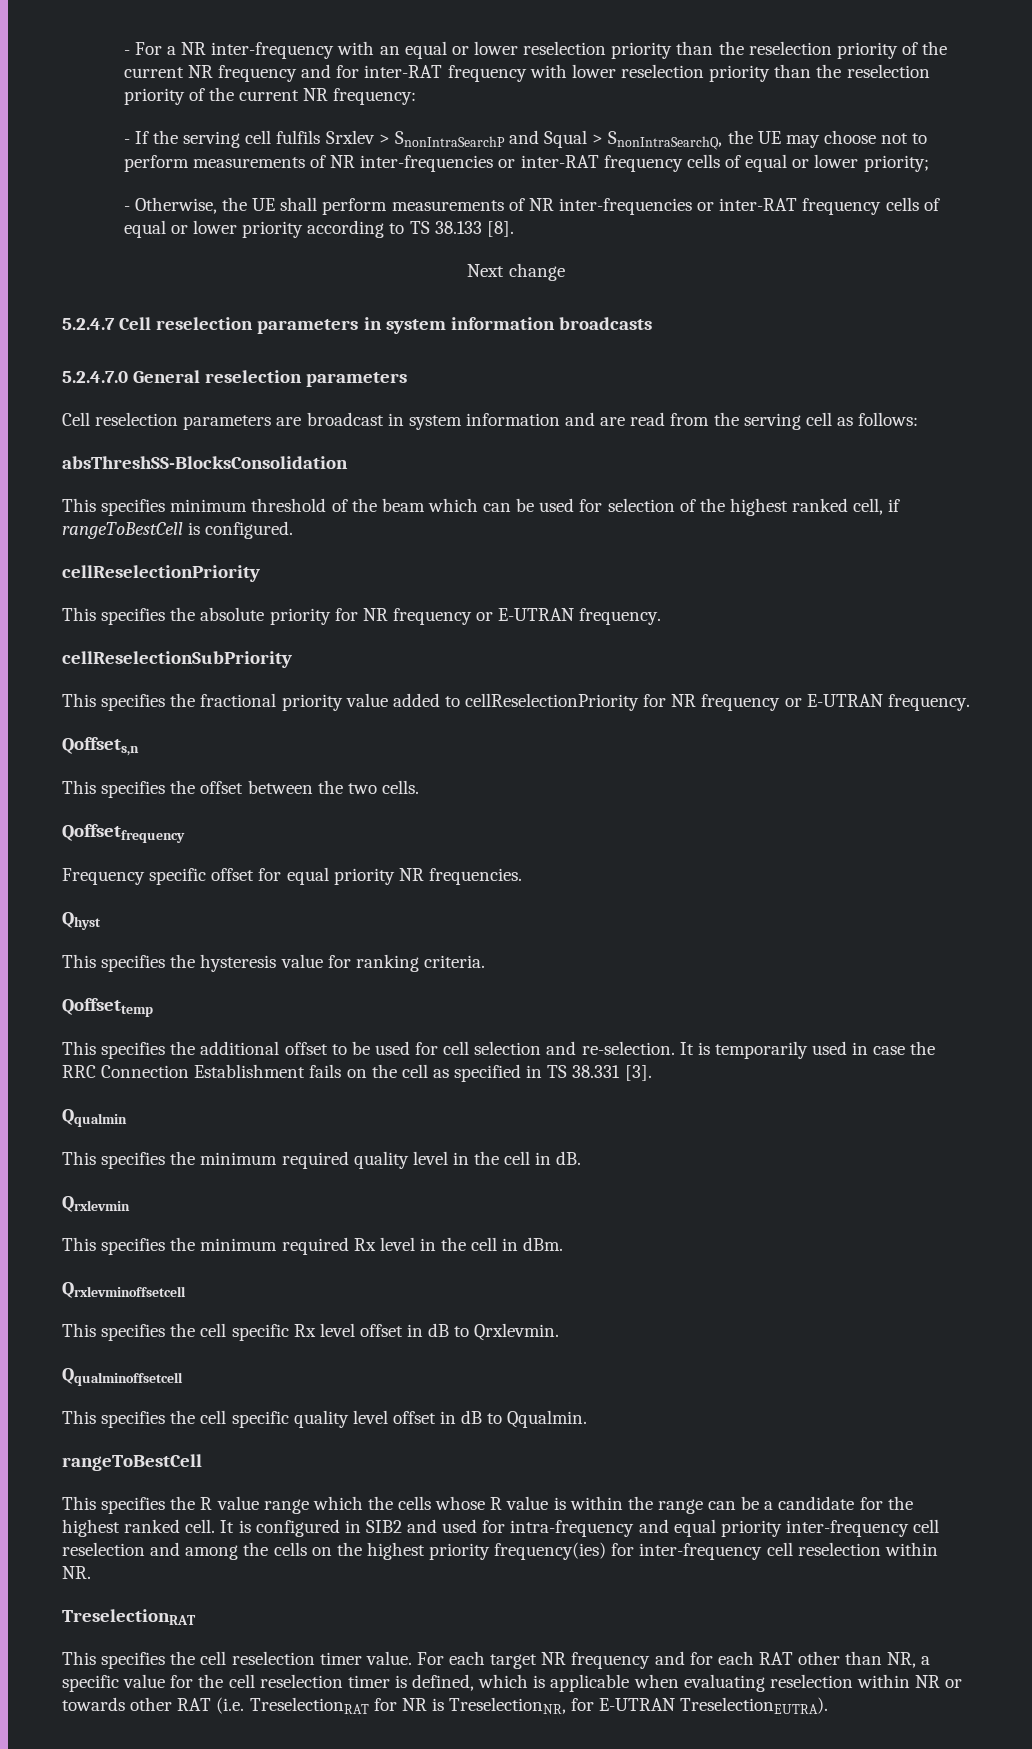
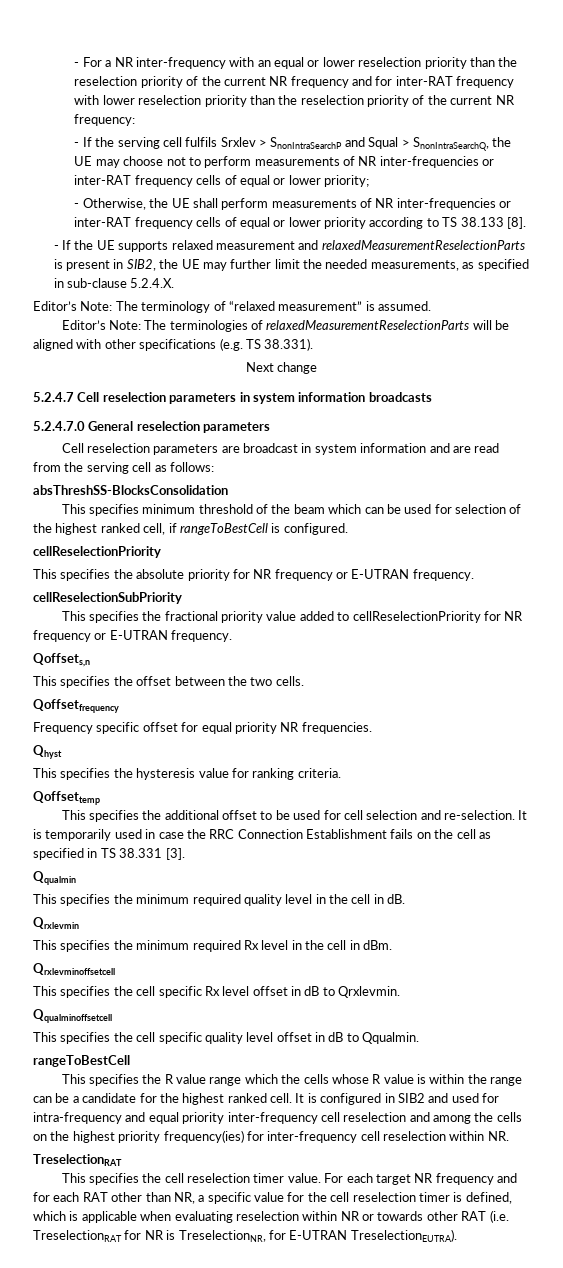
(514, 229) none -> [53,240,525,252] [53,259,529,271] [53,278,175,288] [33,301,431,313] [61,320,510,332] [33,338,314,351] // - If the UE supports relaxed measurement and relaxedMeasurementReselectionParts is present in SIB2, the UE may further limit the needed measurements, as specified in sub-clause 5.2.4.X. // Editor’s Note: The terminology of “relaxed measurement” is assumed. // Editor’s Note: The terminologies of relaxedMeasurementReselectionParts will be aligned with other specifications (e.g. TS 38.331).

